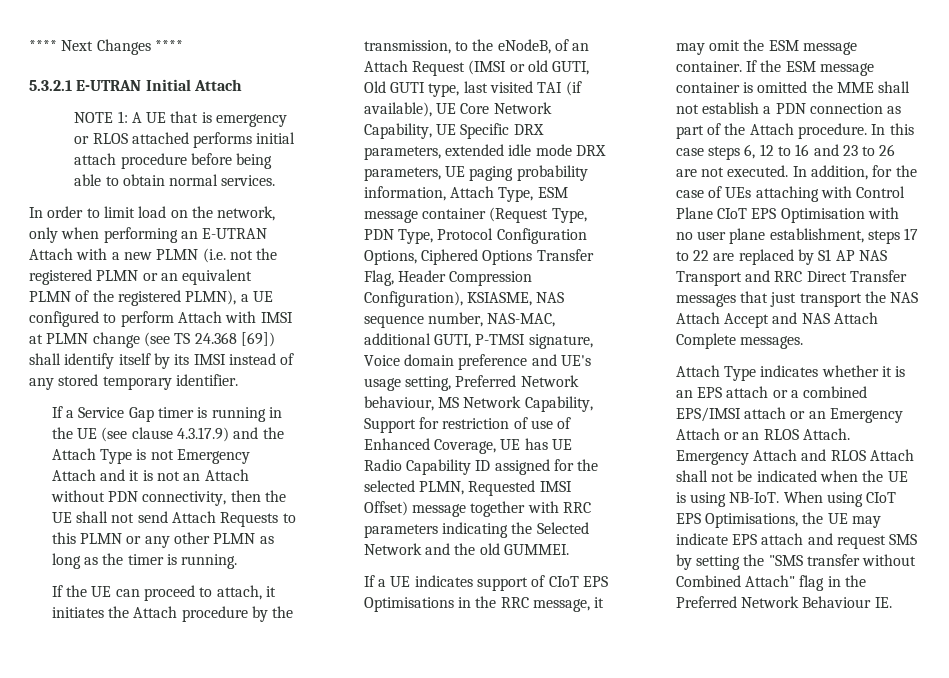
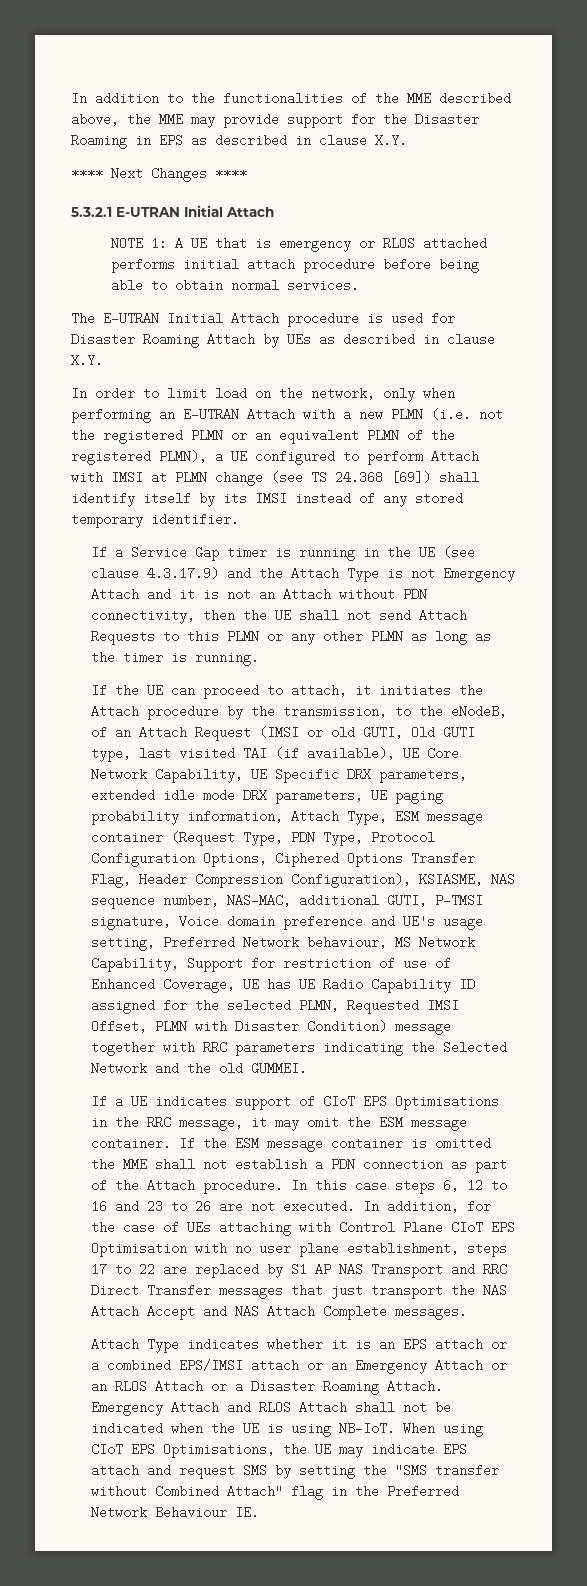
(29, 45) none -> [71,92,511,105] [71,113,479,128] [71,134,407,149] In addition to the functionalities of the MME described above, the MME may provide support for the Disaster Roaming in EPS as described in clause X.Y. //
(276, 180) none -> [71,312,455,327] [71,333,495,348] [71,354,103,367] // The E-UTRAN Initial Attach procedure is used for Disaster Roaming Attach by UEs as described in clause X.Y.
[363,501,408,516] Offset) -> [91,1020,388,1033] Offset, PLMN with Disaster Condition)
(799, 434) none -> [155,1380,380,1395] Attach or a Disaster Roaming

